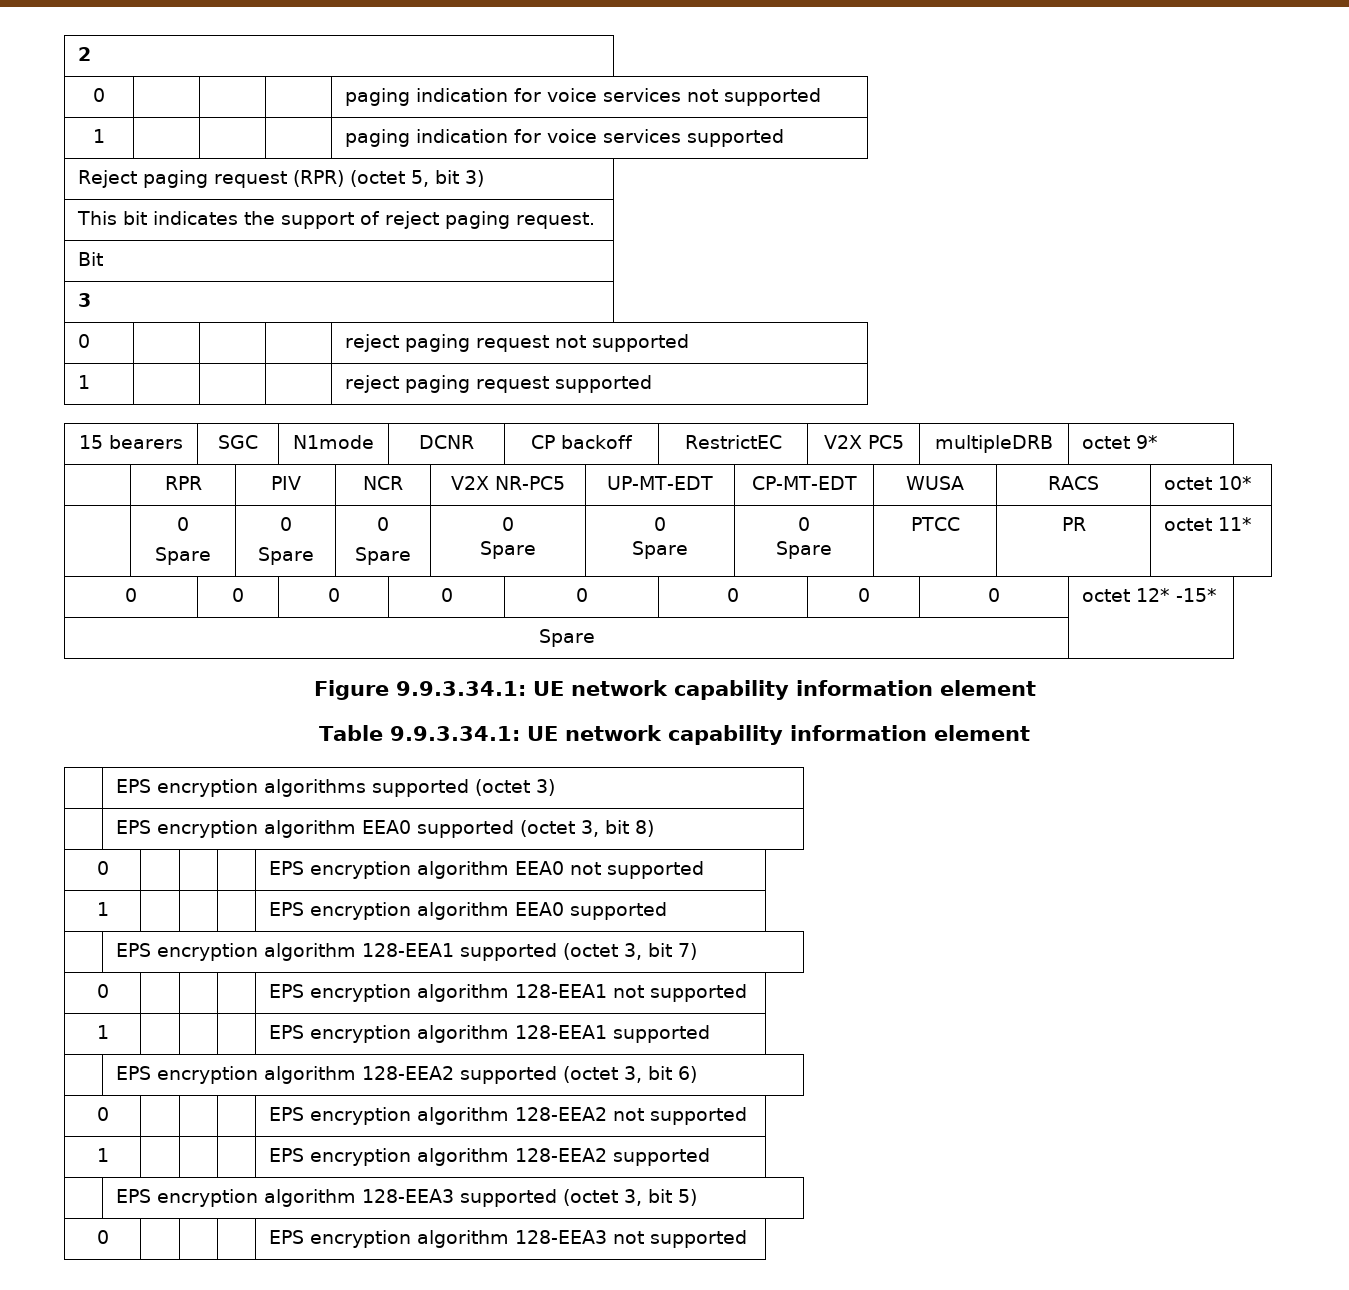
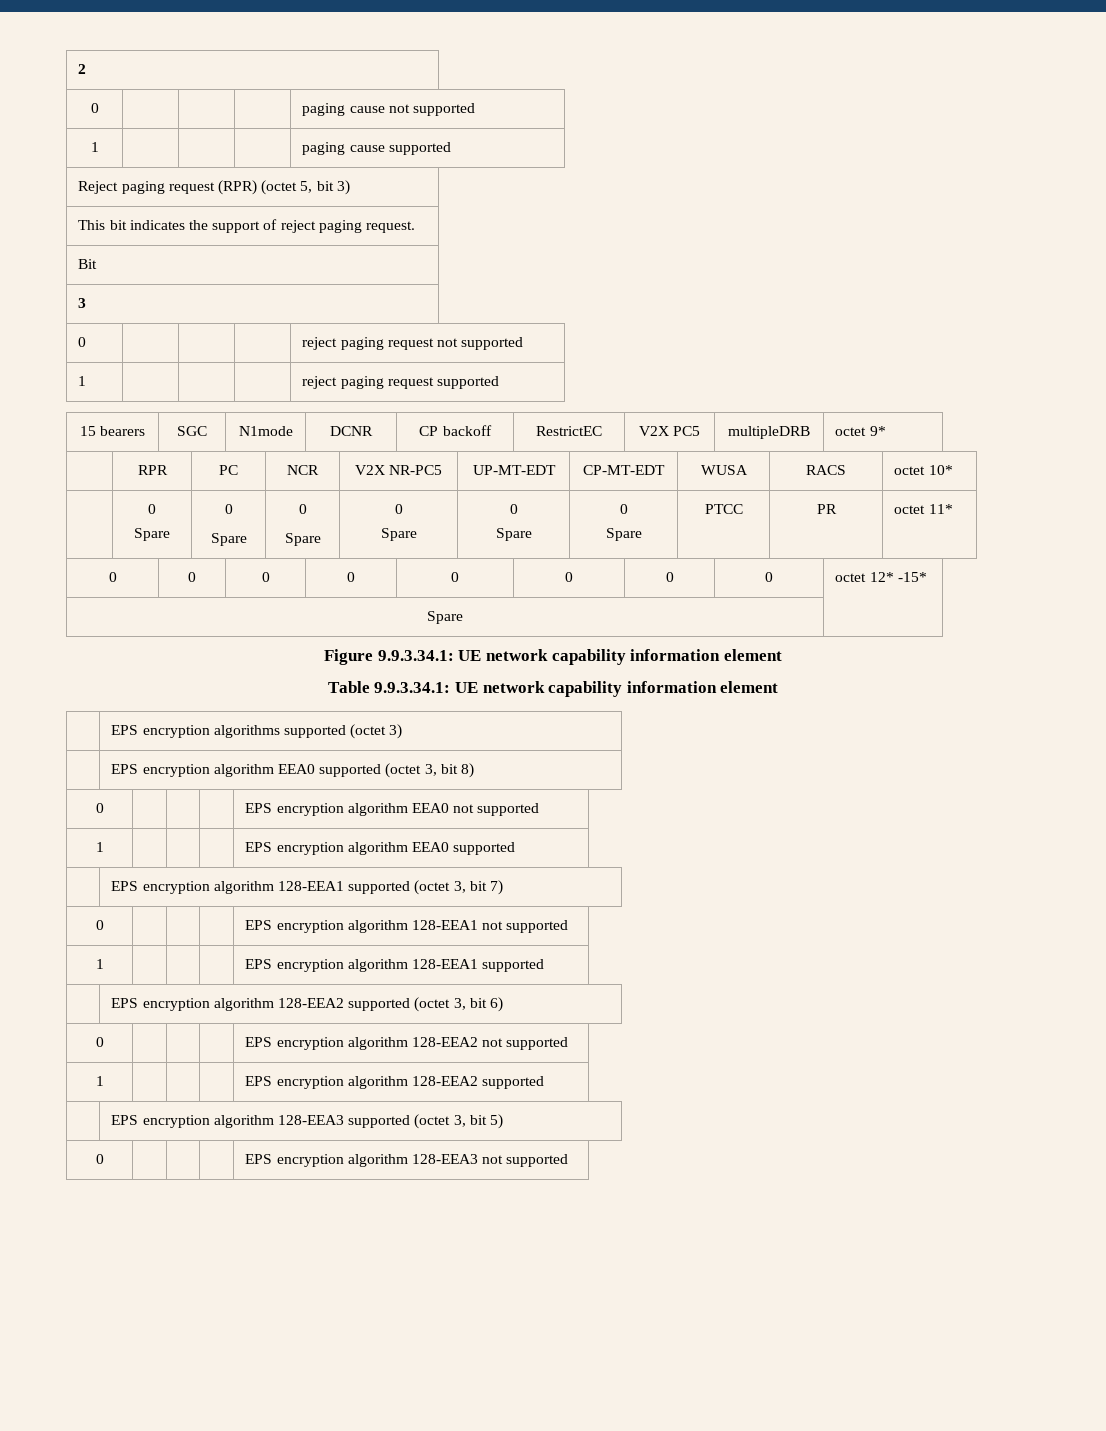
[416,88,682,102] indication for voice services -> [349,106,385,113] cause
[416,129,682,143] indication for voice services -> [349,145,385,152] cause
[270,476,301,490] PIV -> [219,465,238,475] PC

